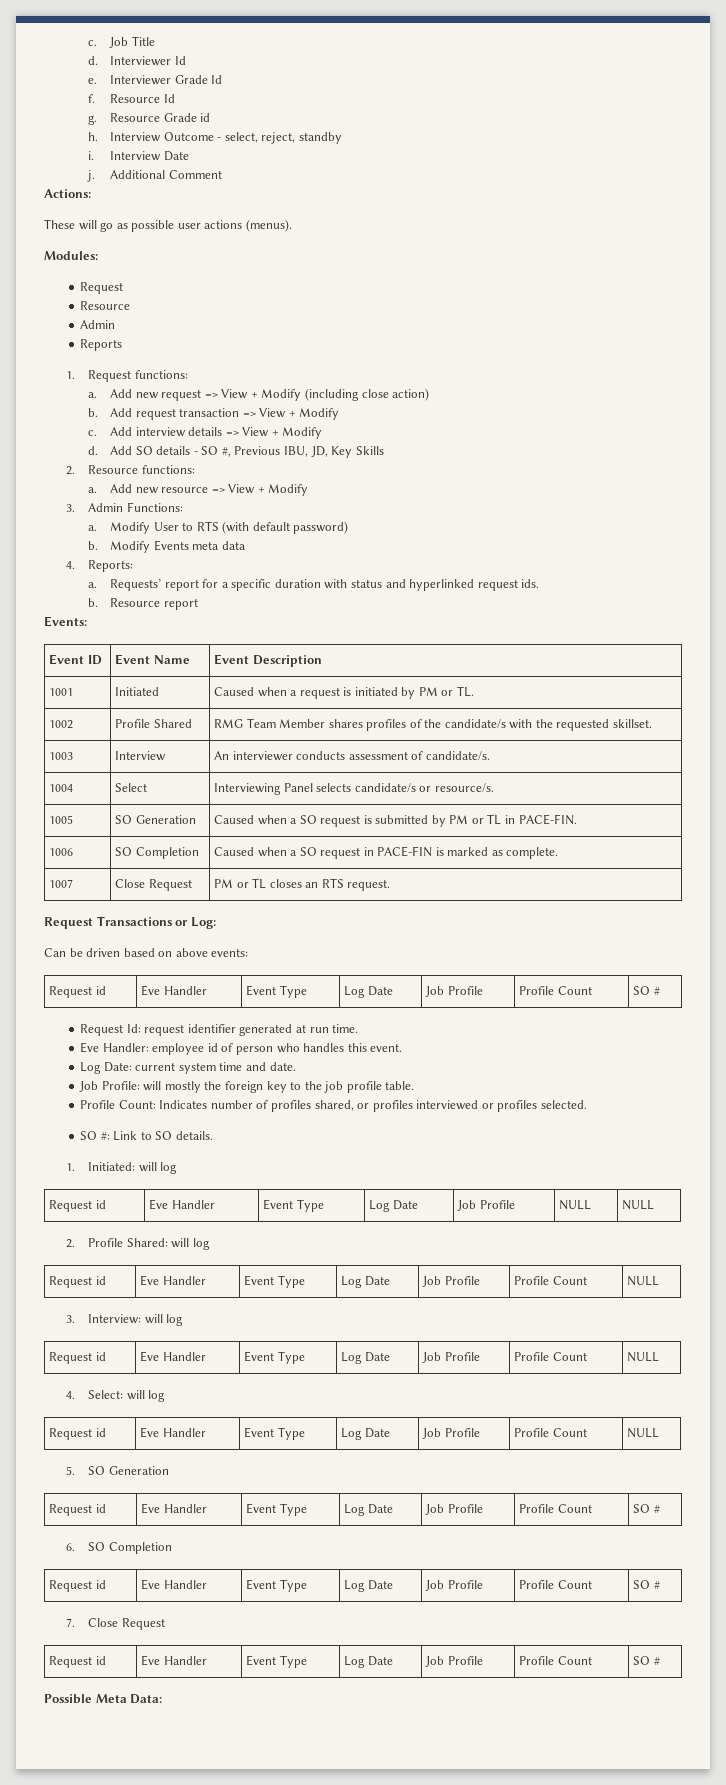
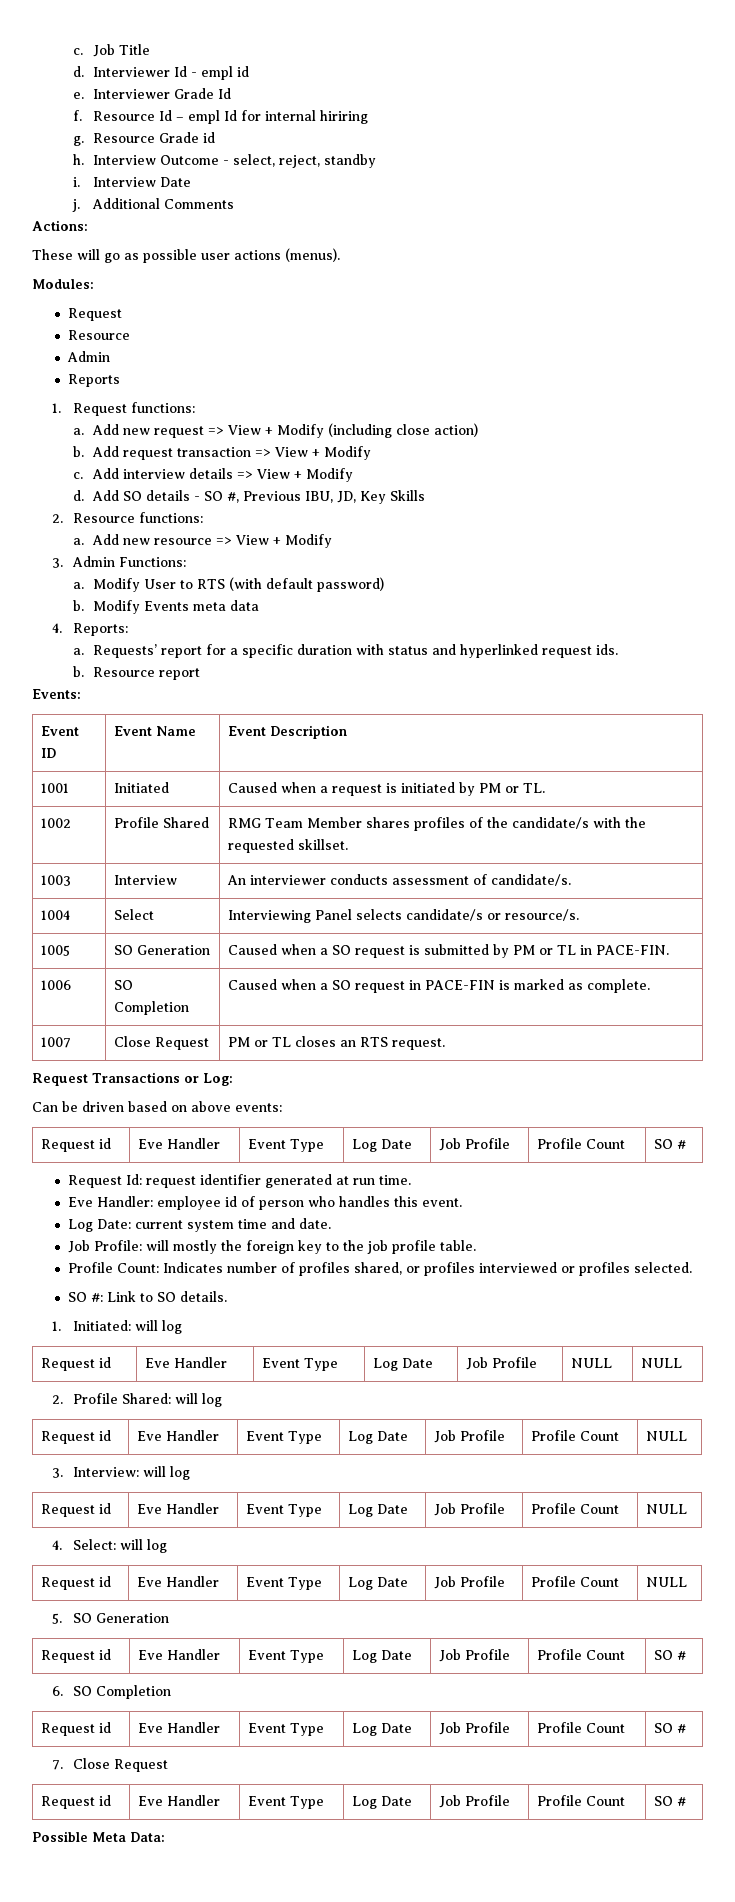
(186, 60) none -> [191,66,250,80] - empl id
(175, 98) none -> [176,110,369,124] – empl Id for internal hiriring
[168,170,222,179] Comment -> [164,199,235,209] Comments

